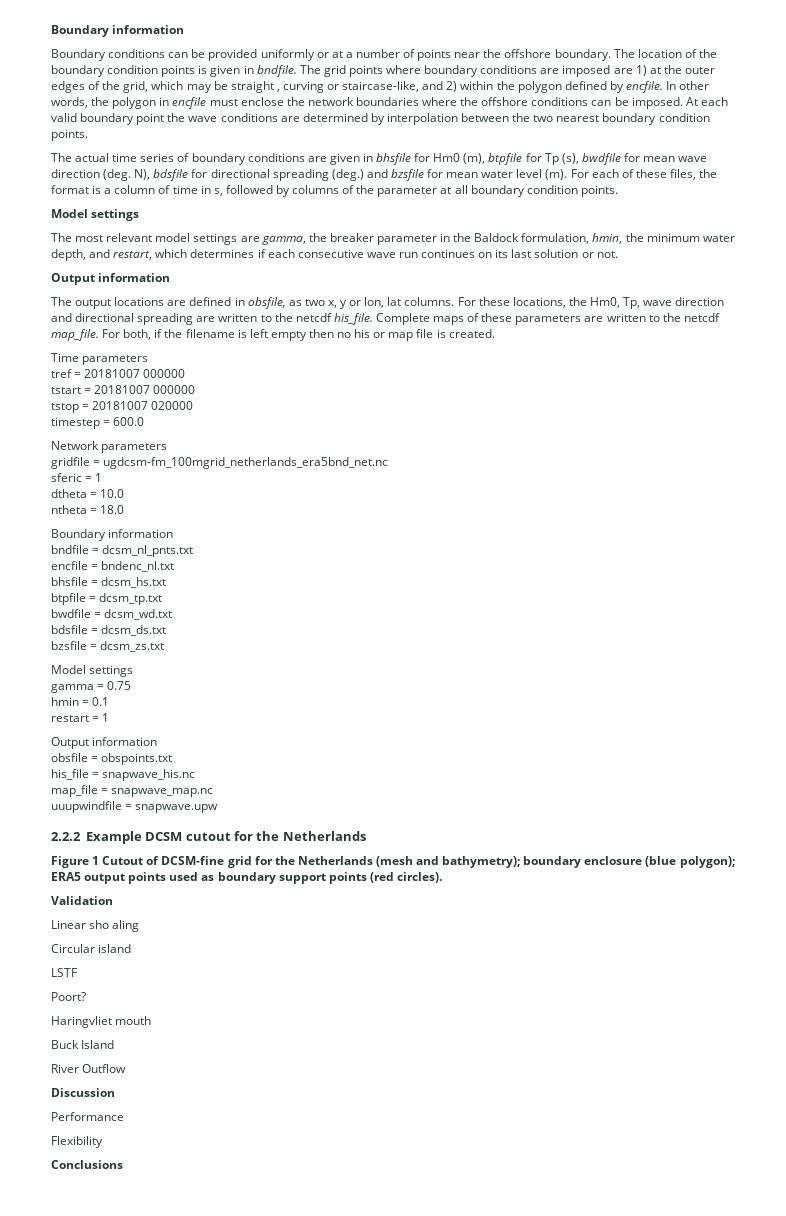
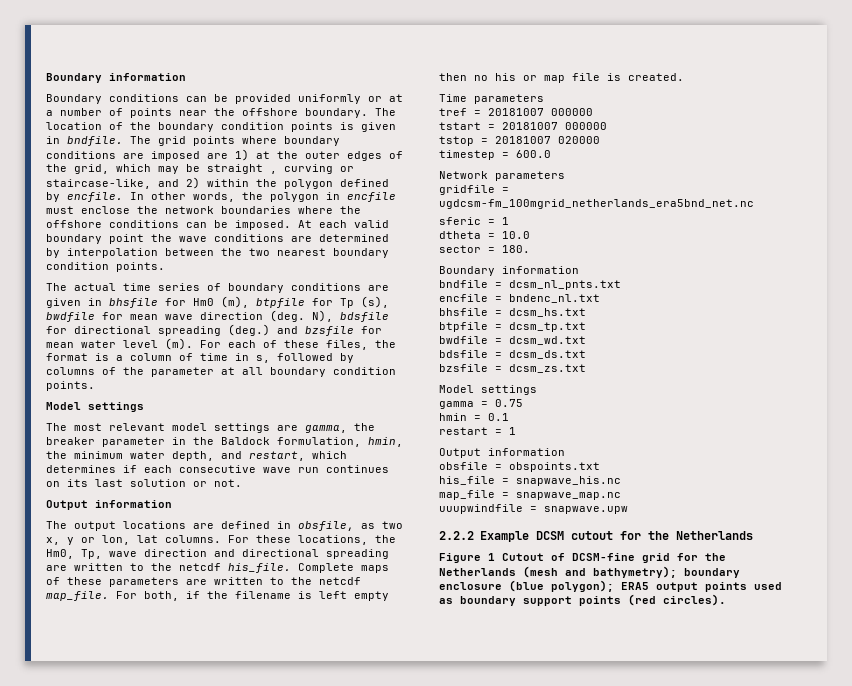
[51,505,125,514] ntheta = 18.0 -> [439,245,530,253] sector = 180.
[51,896,113,905] [51,920,140,932] [51,944,132,953] [51,968,77,977] [51,992,86,1001] [51,1016,152,1028] [51,1040,115,1049] [51,1064,127,1073] [51,1088,115,1097] [51,1112,124,1121] [51,1136,103,1148] [51,1160,123,1169] // Validation // Linear sho aling // Circular island // LSTF // Poort? // Haringvliet mouth // Buck Island // River Outflow // Discussion // Performance // Flexibility // Conclusions -> (726, 600) none

